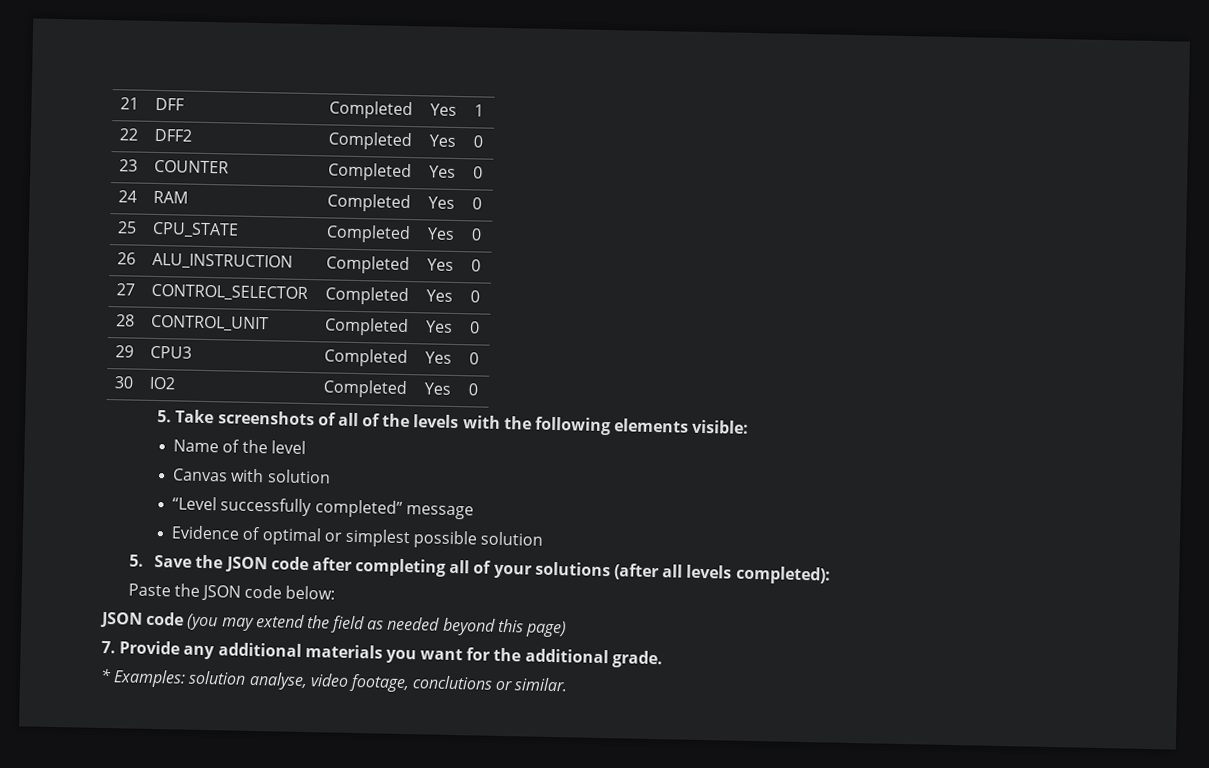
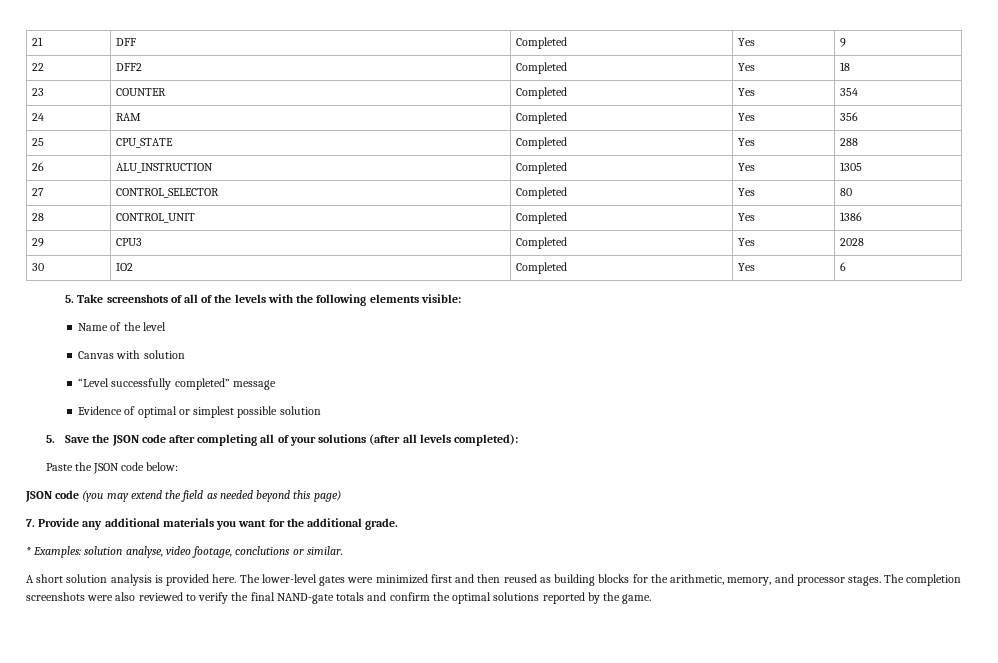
[474,104,485,117] 1 -> [839,38,846,47] 9
[473,135,484,148] 0 -> [839,62,850,71] 18
[473,166,484,179] 0 -> [839,88,858,96] 354
[472,197,483,210] 0 -> [839,112,858,121] 356
[471,228,483,241] 0 -> [839,138,858,146] 288
[471,259,482,272] 0 -> [839,162,862,171] 1305
[470,290,481,303] 0 -> [839,188,852,196] 80
[469,321,481,334] 0 -> [839,212,862,221] 1386
[469,352,480,365] 0 -> [839,238,864,246] 2028
[468,383,479,396] 0 -> [839,262,846,271] 6
(569, 684) none -> [26,574,962,586] [26,592,652,604] // A short solution analysis is provided here. The lower-level gates were minimized first and then reused as building blocks for the arithmetic, memory, and processor stages. The completion screenshots were also reviewed to verify the final NAND-gate totals and confirm the optimal solutions reported by the game.

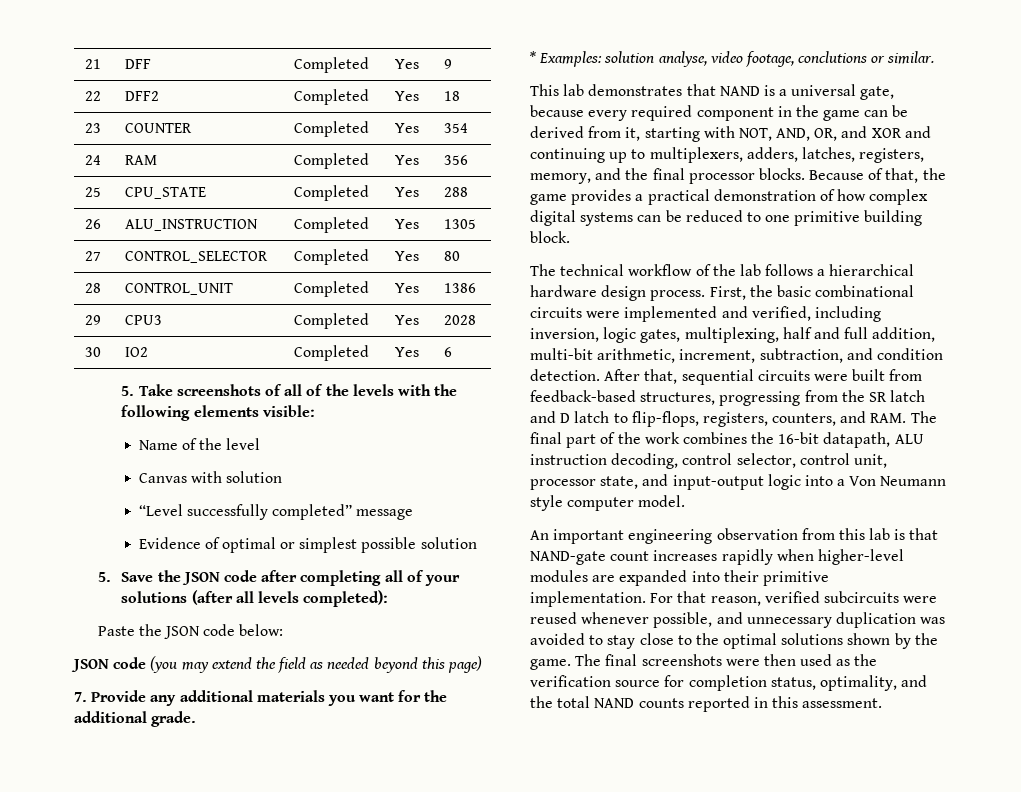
[26,574,962,586] [26,592,430,604] A short solution analysis is provided here. The lower-level gates were minimized first and then reused as building blocks for the arithmetic, memory, and processor stages. The completion screenshots were also reviewed to verify the final NAND-gate totals and confirm -> [530,84,895,100] [530,105,909,121] [530,126,931,142] [530,147,925,163] [530,168,946,184] [530,189,929,205] [530,210,923,226] [530,231,570,243] [530,264,915,276] [530,285,915,301] [530,306,881,322] [530,327,936,343] [530,348,943,363] [530,369,923,385] [530,390,926,406] [530,411,937,427] [530,432,924,448] [530,453,887,469] [530,474,947,490] [530,495,686,511] [530,528,939,544] [530,549,904,565] [530,570,829,586] [530,591,938,607] [530,612,946,628] [530,633,692,649] This lab demonstrates that NAND is a universal gate, because every required component in the game can be derived from it, starting with NOT, AND, OR, and XOR and continuing up to multiplexers, adders, latches, registers, memory, and the final processor blocks. Because of that, the game provides a practical demonstration of how complex digital systems can be reduced to one primitive building block. // The technical workflow of the lab follows a hierarchical hardware design process. First, the basic combinational circuits were implemented and verified, including inversion, logic gates, multiplexing, half and full addition, multi-bit arithmetic, increment, subtraction, and condition detection. After that, sequential circuits were built from feedback-based structures, progressing from the SR latch and D latch to flip-flops, registers, counters, and RAM. The final part of the work combines the 16-bit datapath, ALU instruction decoding, control selector, control unit, processor state, and input-output logic into a Von Neumann style computer model. // An important engineering observation from this lab is that NAND-gate count increases rapidly when higher-level modules are expanded into their primitive implementation. For that reason, verified subcircuits were reused whenever possible, and unnecessary duplication was avoided to stay close to
[542,592,585,604] reported -> [847,633,891,645] shown
(652, 599) none -> [575,654,878,666] [530,675,928,691] [530,696,883,712] The final screenshots were then used as the verification source for completion status, optimality, and the total NAND counts reported in this assessment.

